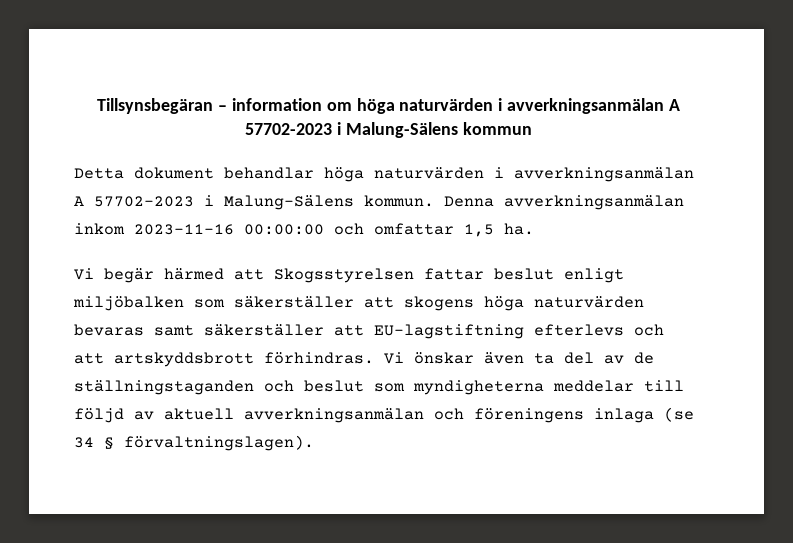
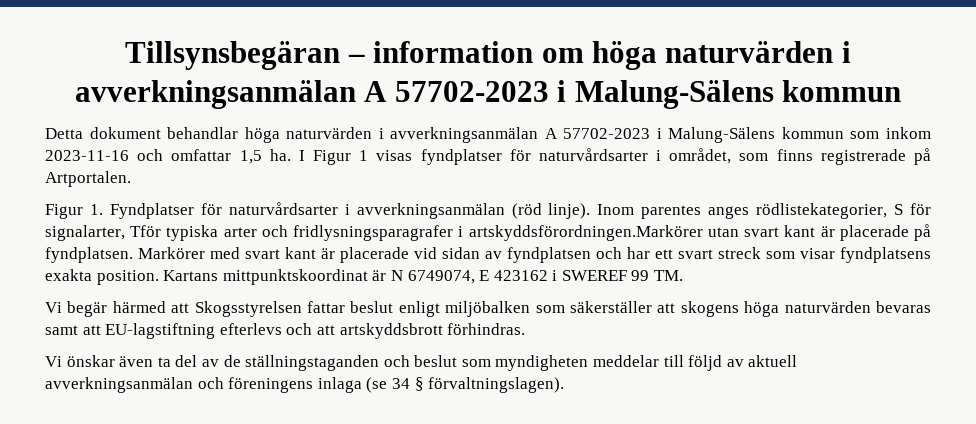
[364,195,684,210] kommun. Denna avverkningsanmälan -> [781,127,880,139] kommun som
[244,224,324,235] 00:00:00 -> (129, 155) none
(534, 229) none -> [298,148,931,165] [45,171,131,187] [45,202,932,219] [45,224,931,241] [45,247,931,263] [45,269,684,285] I Figur 1 visas fyndplatser för naturvårdsarter i området, som finns registrerade på Artportalen. // Figur 1. Fyndplatser för naturvårdsarter i avverkningsanmälan (röd linje). Inom parentes anges rödlistekategorier, S för signalarter, Tför typiska arter och fridlysningsparagrafer i artskyddsförordningen.Markörer utan svart kant är placerade på fyndplatsen. Markörer med svart kant är placerade vid sidan av fyndplatsen och har ett svart streck som visar fyndplatsens exakta position. Kartans mittpunktskoordinat är N 6749074, E 423162 i SWEREF 99 TM.
[204,324,324,336] säkerställer -> (78, 330) none
(374, 358) none -> (526, 329) //
[413,380,544,395] myndigheterna -> [495,355,589,371] myndigheten

